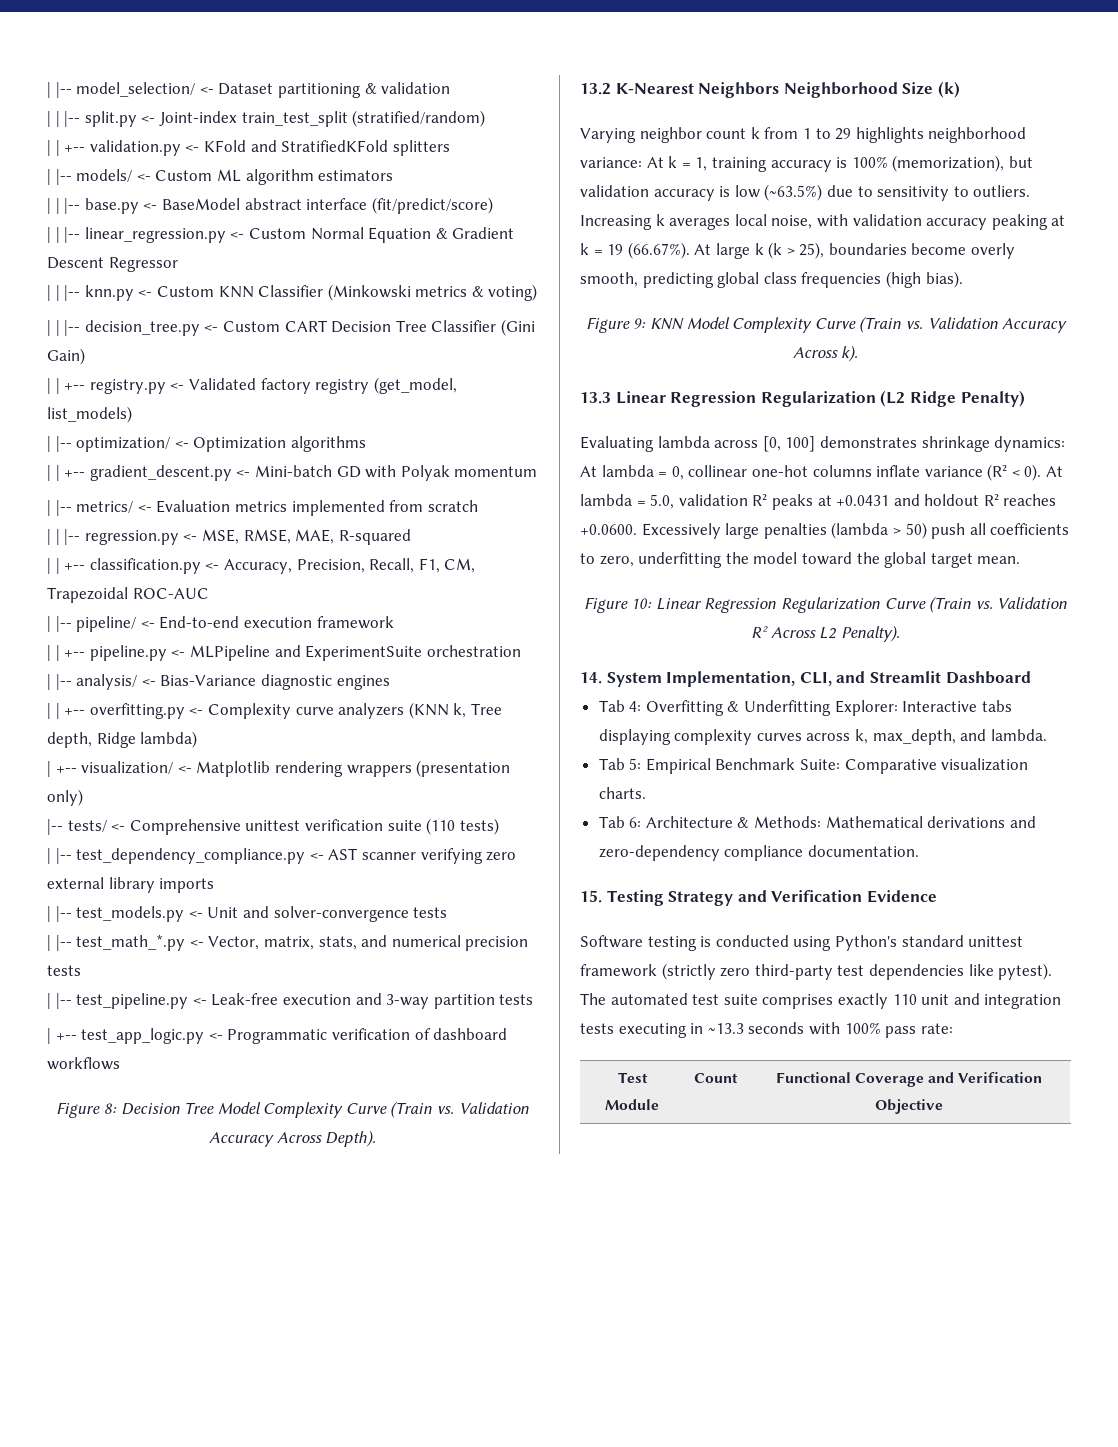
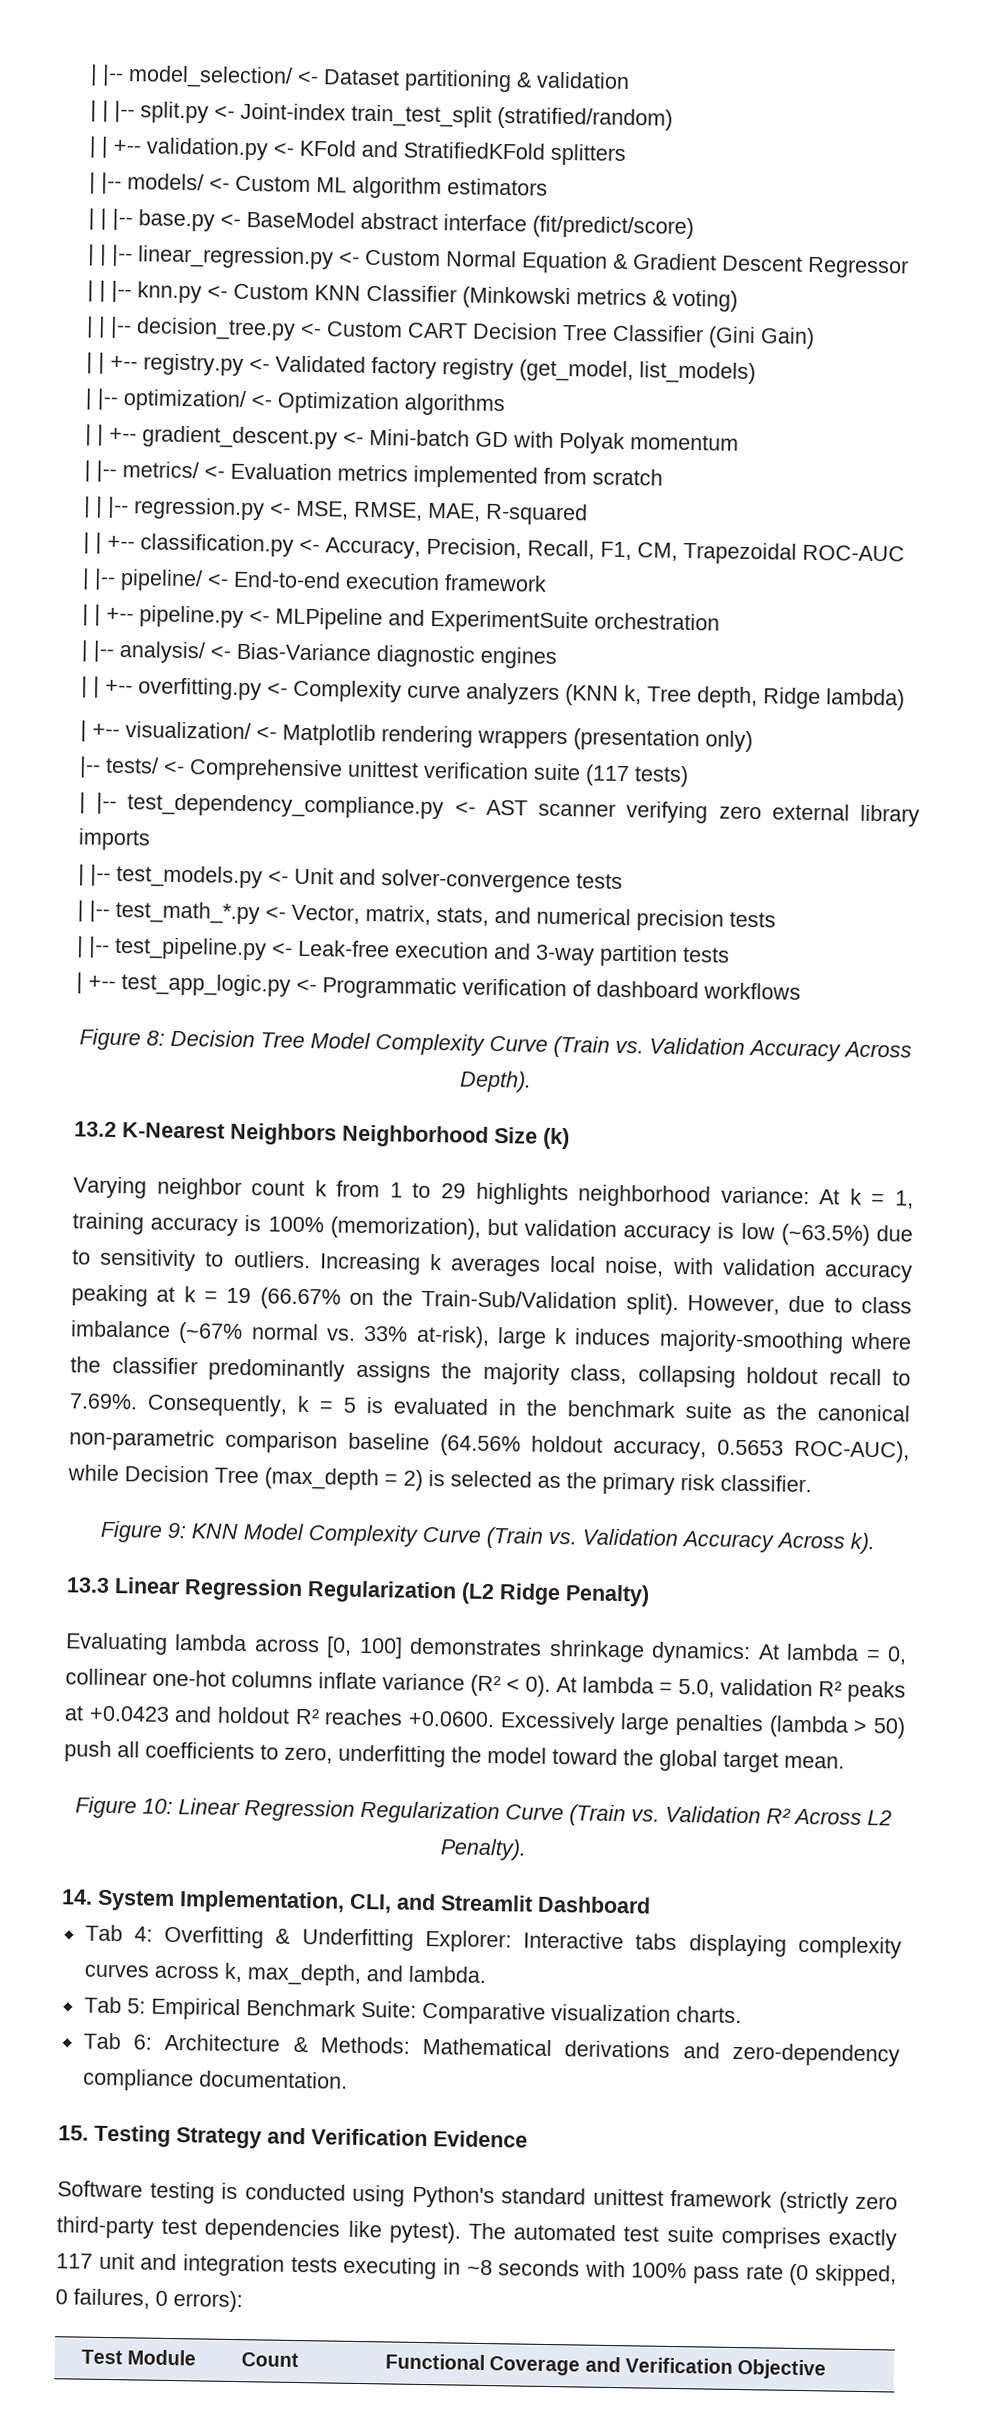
[426,818,456,835] (110 -> [585,764,630,787] (117
[627,242,1016,259] [580,271,963,288] (66.67%). At large k (k > 25), boundaries become overly smooth, predicting global class frequencies (high bias). -> [259,1287,912,1315] [70,1320,912,1354] [70,1356,911,1388] [69,1393,910,1422] [69,1428,910,1463] [67,1464,812,1495] (66.67% on the Train-Sub/Validation split). However, due to class imbalance (~67% normal vs. 33% at-risk), large k induces majority-smoothing where the classifier predominantly assigns the majority class, collapsing holdout recall to 7.69%. Consequently, k = 5 is evaluated in the benchmark suite as the canonical non-parametric comparison baseline (64.56% holdout accuracy, 0.5653 ROC-AUC), while Decision Tree (max_depth = 2) is selected as the primary risk classifier.
[836,495,890,506] +0.0431 -> [88,1705,170,1722] +0.0423
[892,994,917,1005] 110 -> [56,2253,93,2269] 117
[707,1023,744,1034] ~13.3 -> [466,2259,493,2276] ~8
[920,1023,953,1034] rate: -> [745,2263,897,2287] [55,2288,243,2313] rate (0 skipped, 0 failures, 0 errors):

